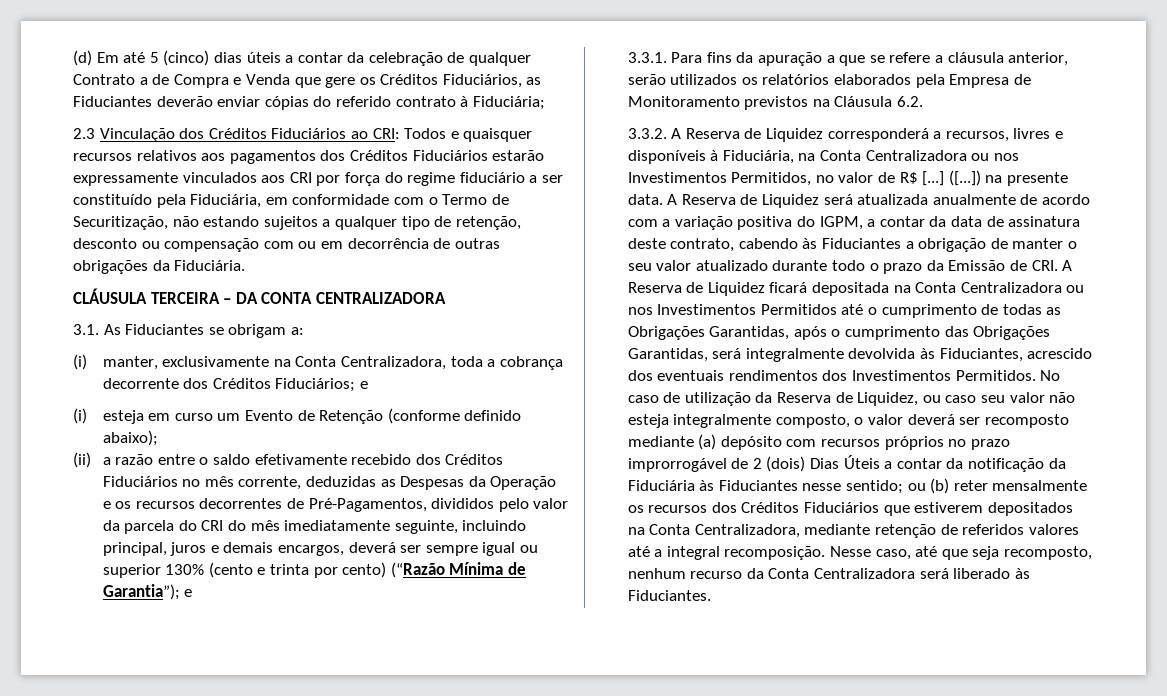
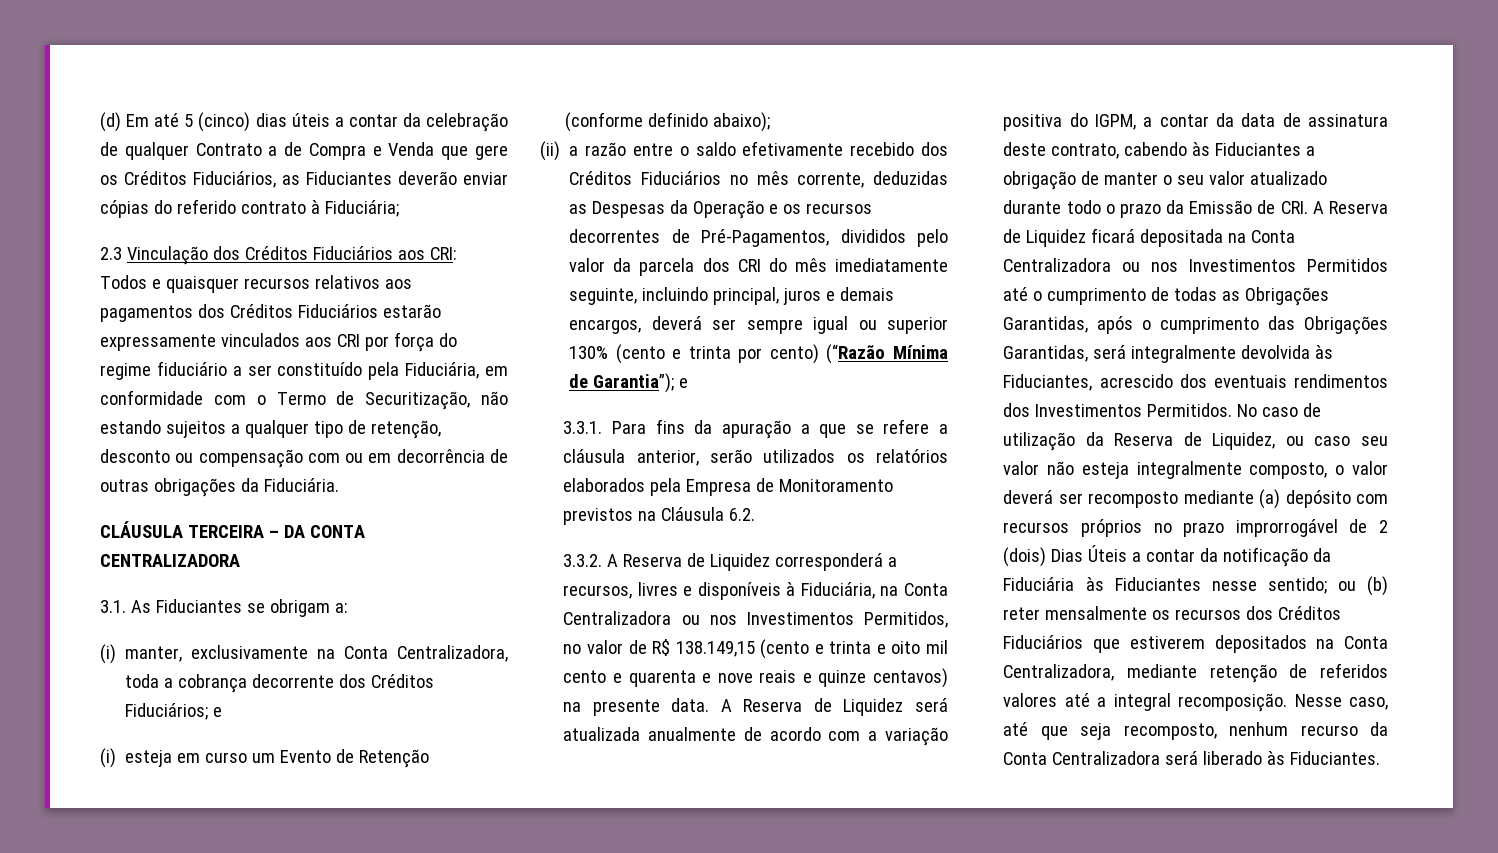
[350,131,368,139] ao -> [397,250,425,260] aos
[178,520,197,531] do -> [702,258,730,272] dos
[922,170,981,186] [...] ([...]) -> [675,639,948,659] [563,668,948,688] 138.149,15 (cento e trinta e oito mil cento e quarenta e nove reais e quinze centavos)

